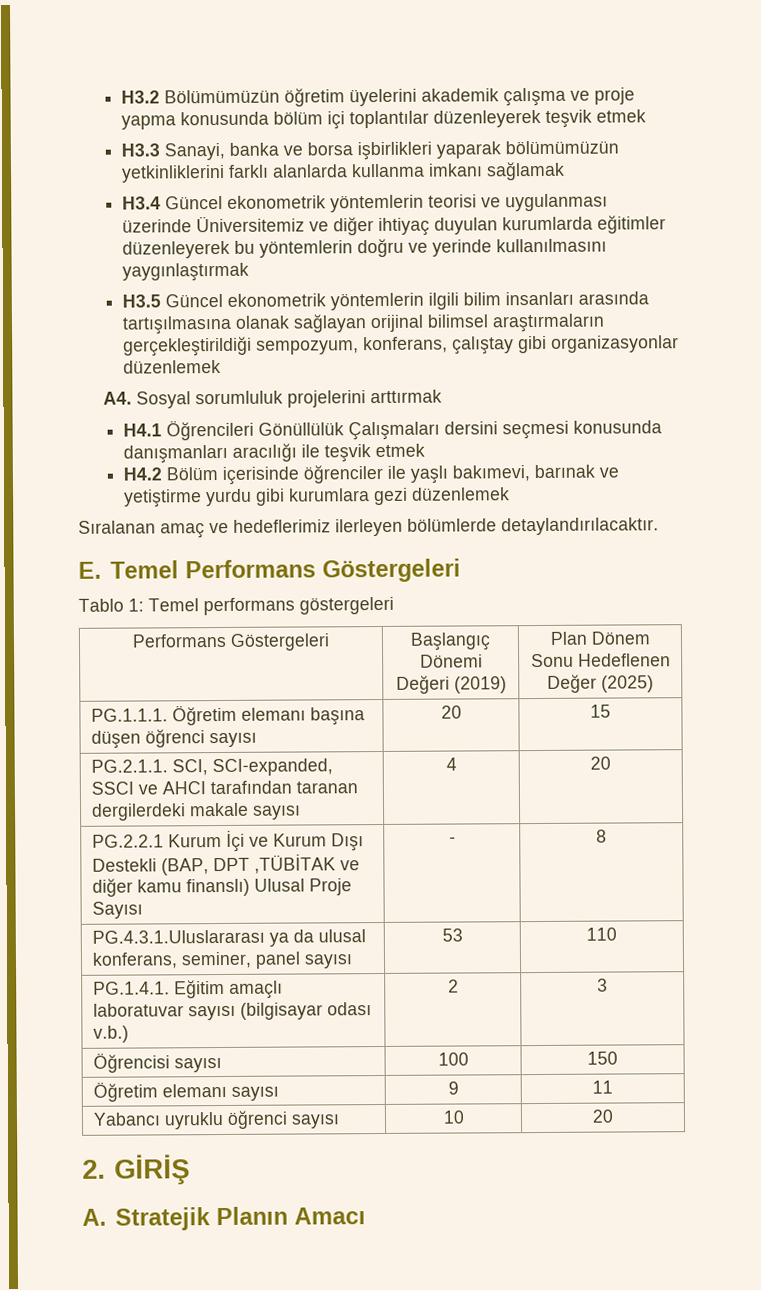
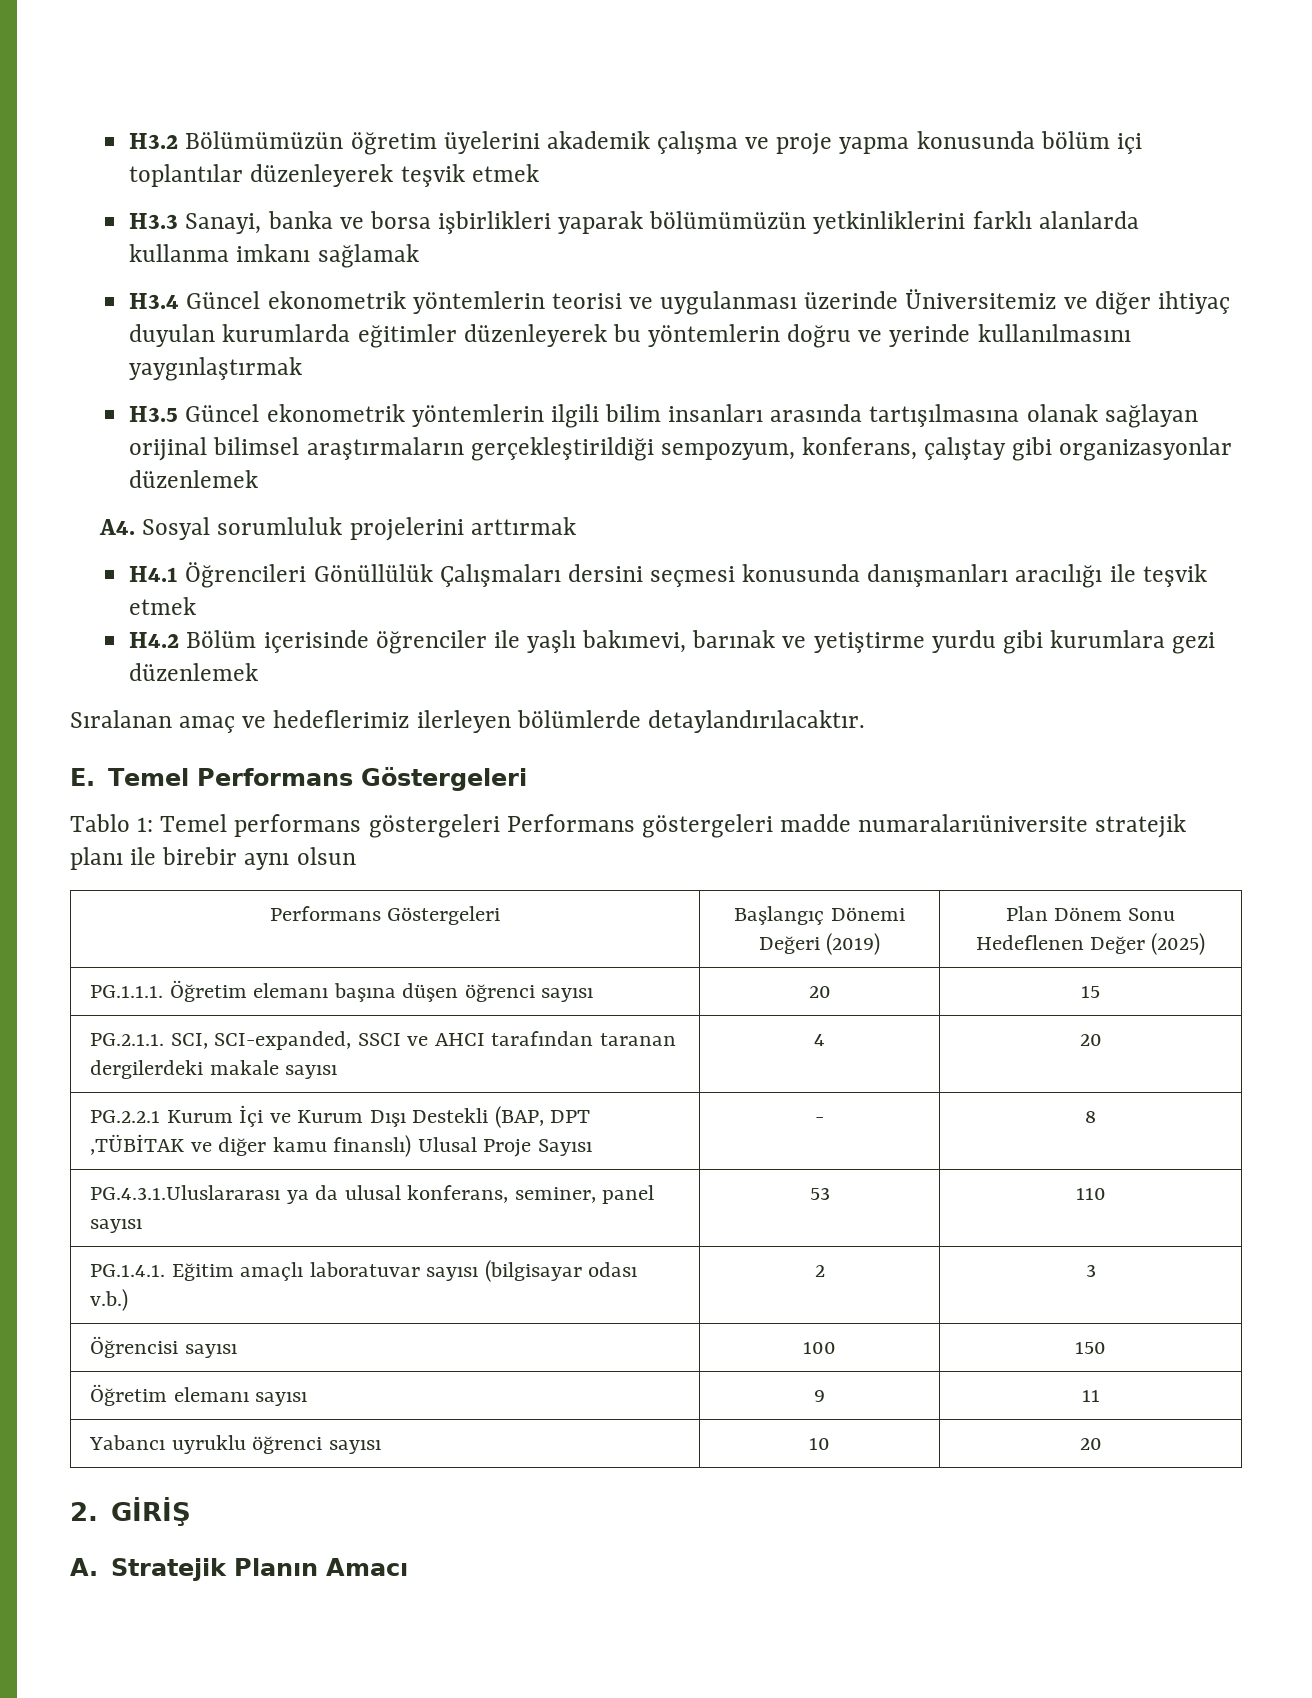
(394, 605) none -> [506,814,1187,838] [70,847,356,870] Performans göstergeleri madde numaralarıüniversite stratejik planı ile birebir aynı olsun

